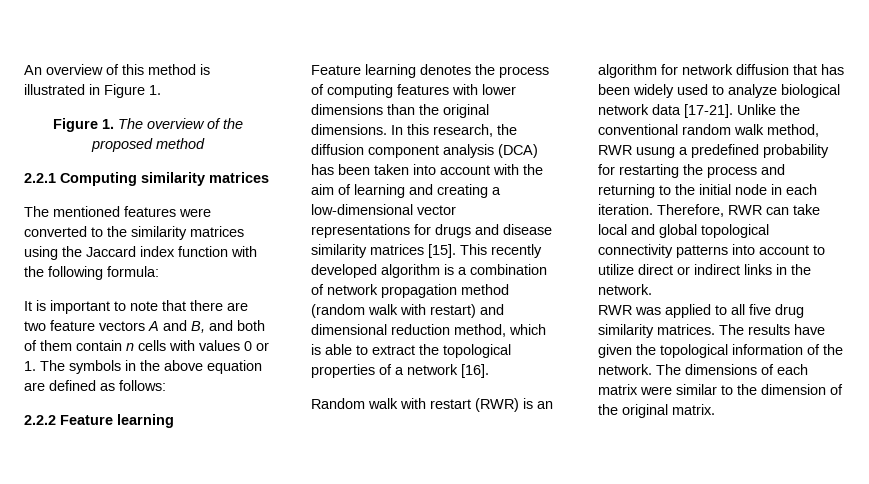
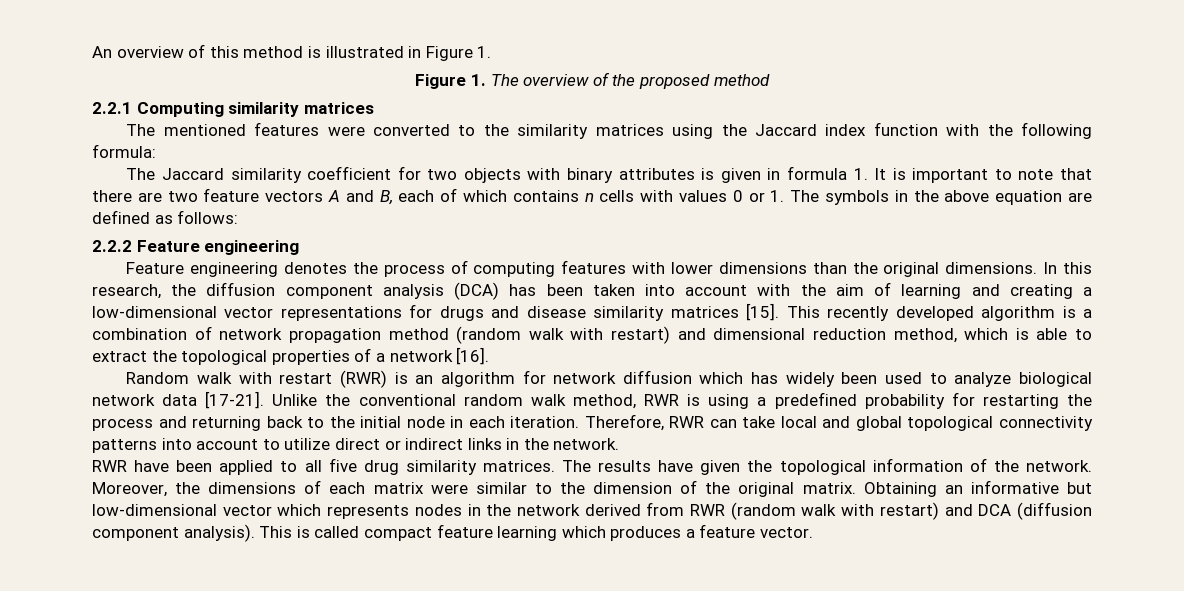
(159, 271) none -> [126,166,868,183] The Jaccard similarity coefficient for two objects with binary attributes is given in formula 1.
[209,320,265,331] [24,340,122,351] and both of them contain -> [398,188,579,202] each of which contains
[117,414,174,428] [311,64,416,78] learning // Feature learning -> [204,240,300,255] [126,262,279,277] engineering // Feature engineering
[793,64,844,75] [598,84,674,98] that has been widely -> [699,372,878,387] which has widely been
[636,147,675,158] usung -> [687,394,750,409] is using
(655, 191) none -> [266,416,303,428] back
[635,307,661,315] was -> [134,460,213,472] have been
[656,364,681,375] The -> [92,482,201,497] Moreover, the
(715, 409) none -> [863,480,1092,497] [92,502,1093,520] [92,524,814,542] Obtaining an informative but low-dimensional vector which represents nodes in the network derived from RWR (random walk with restart) and DCA (diffusion component analysis). This is called compact feature learning which produces a feature vector.

